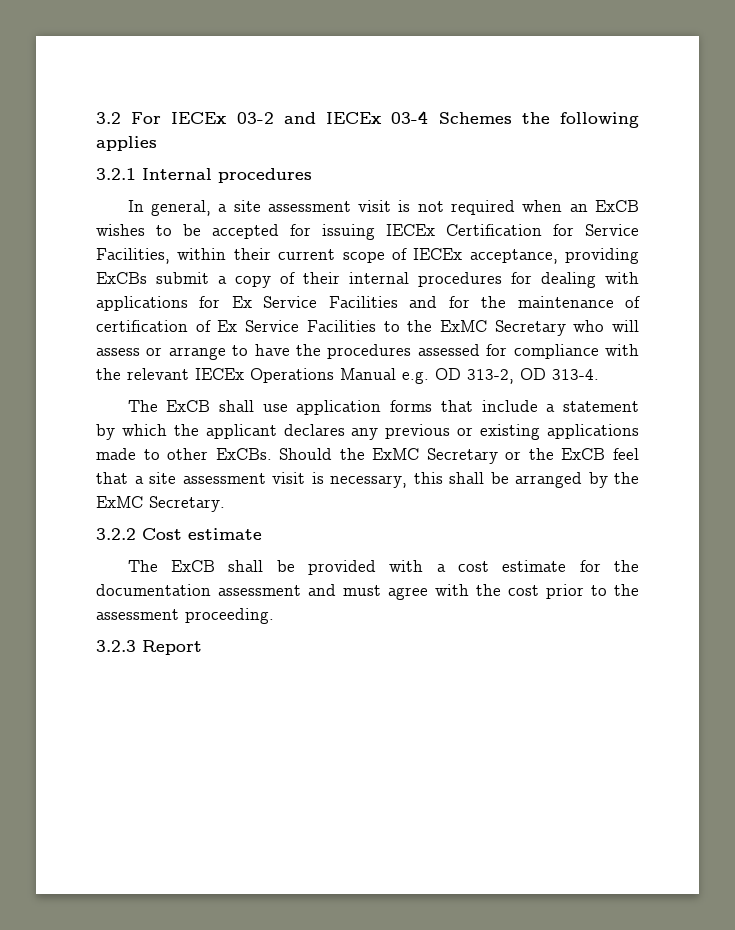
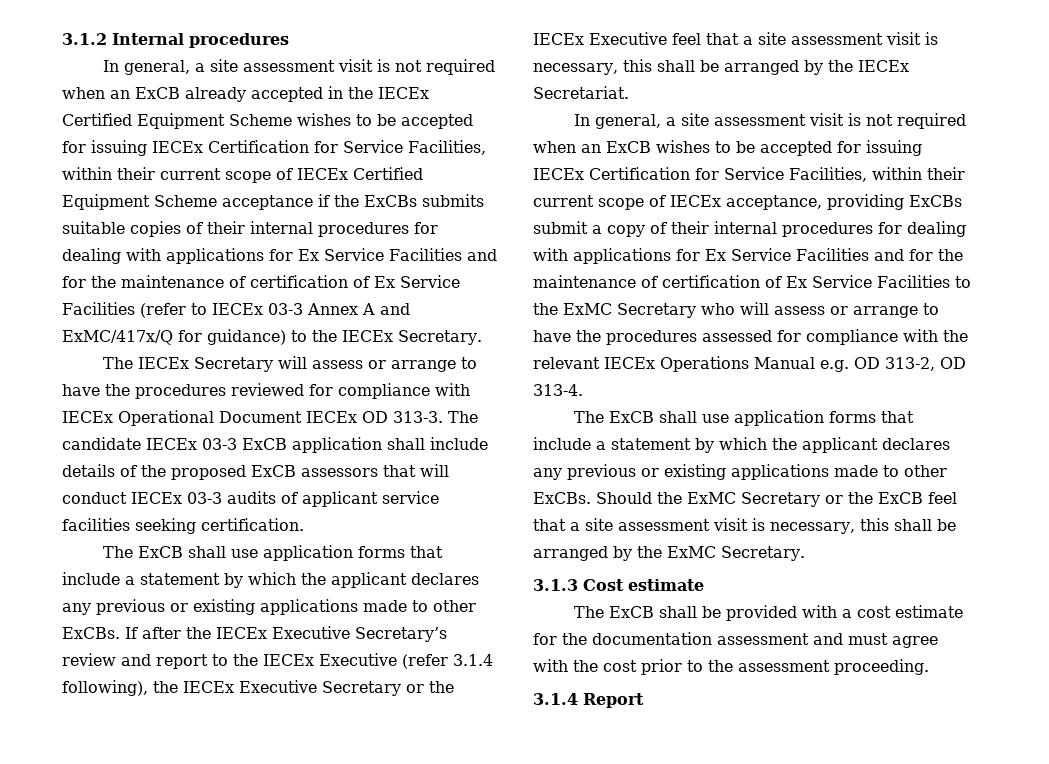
[96,111,639,128] [96,136,157,151] [96,168,312,183] 3.2 For IECEx 03-2 and IECEx 03-4 Schemes the following applies // 3.2.1 Internal procedures -> [62,33,289,48] [103,59,496,75] [62,86,429,102] [62,113,473,129] [62,140,486,156] [62,167,423,183] [62,194,484,210] [62,221,438,237] [62,248,497,264] [62,275,460,288] [62,302,410,318] [62,329,482,345] [103,356,478,372] [62,383,470,399] [62,410,478,426] [62,437,488,453] [62,464,449,480] [62,491,439,507] [62,518,304,534] [103,545,444,561] [62,572,479,588] [62,599,476,615] [62,626,447,642] [62,653,493,669] [62,680,454,696] [533,32,938,45] [533,59,909,75] [533,86,629,99] 3.1.2 Internal procedures // In general, a site assessment visit is not required when an ExCB already accepted in the IECEx Certified Equipment Scheme wishes to be accepted for issuing IECEx Certification for Service Facilities, within their current scope of IECEx Certified Equipment Scheme acceptance if the ExCBs submits suitable copies of their internal procedures for dealing with applications for Ex Service Facilities and for the maintenance of certification of Ex Service Facilities (refer to IECEx 03-3 Annex A and ExMC/417x/Q for guidance) to the IECEx Secretary. // The IECEx Secretary will assess or arrange to have the procedures reviewed for compliance with IECEx Operational Document IECEx OD 313-3. The candidate IECEx 03-3 ExCB application shall include details of the proposed ExCB assessors that will conduct IECEx 03-3 audits of applicant service facilities seeking certification. // The ExCB shall use application forms that include a statement by which the applicant declares any previous or existing applications made to other ExCBs. If after the IECEx Executive Secretary’s review and report to the IECEx Executive (refer 3.1.4 following), the IECEx Executive Secretary or the IECEx Executive feel that a site assessment visit is necessary, this shall be arranged by the IECEx Secretariat.
[96,528,136,540] 3.2.2 -> [533,579,578,591] 3.1.3
[96,640,136,652] 3.2.3 -> [533,693,578,705] 3.1.4

